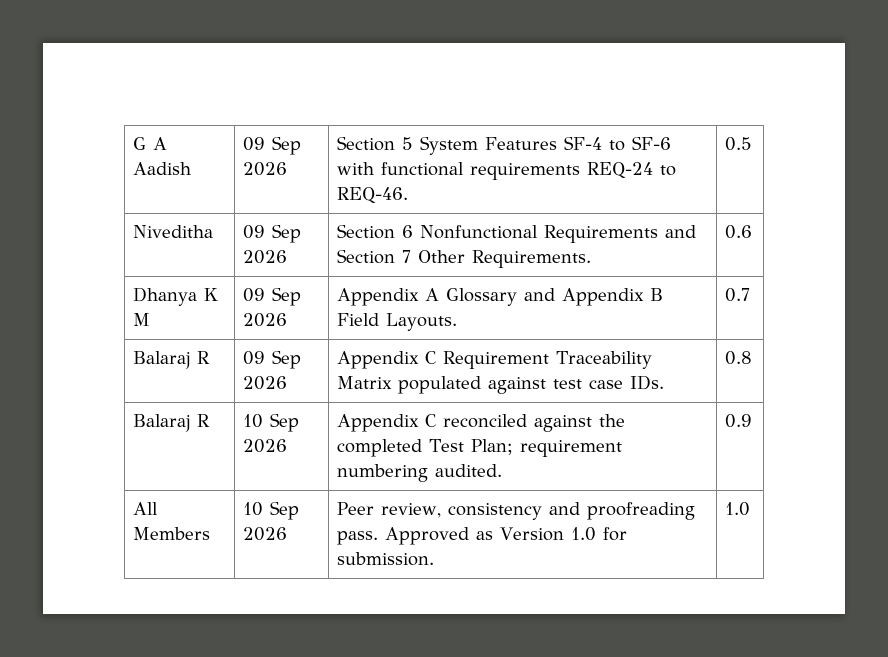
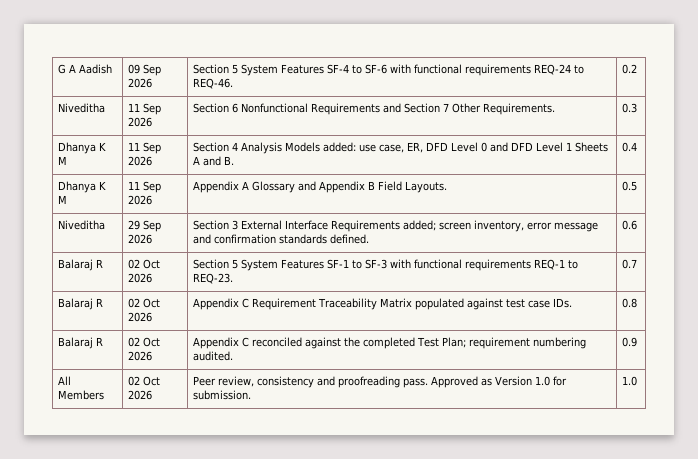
[725,137,753,151] [133,225,214,238] [243,225,266,239] 0.5 // Niveditha | 09 -> [622,64,638,74] [58,103,106,113] [128,103,141,112] 0.2 // Niveditha | 11
[725,225,753,239] [133,287,219,306] [133,313,151,326] [243,288,266,302] 0.6 // Dhanya K M | 09 -> [622,103,638,113] [58,142,107,154] [58,156,68,165] [128,142,162,154] [128,156,153,166] [193,142,609,154] [193,156,235,166] [622,142,638,152] [58,181,107,193] [58,195,68,204] [128,181,141,190] 0.3 // Dhanya K M | 11 Sep 2026 | Section 4 Analysis Models added: use case, ER, DFD Level 0 and DFD Level 1 Sheets A and B. | 0.4 // Dhanya K M | 11
(458, 322) none -> [622,181,638,191] [58,220,106,230] [128,220,162,232] [128,234,153,244] [193,220,599,232] [193,234,370,244] [622,220,638,230] [58,259,104,271] [128,259,161,269] [128,273,153,283] [193,259,579,271] [193,273,234,284] | 0.5 // Niveditha | 29 Sep 2026 | Section 3 External Interface Requirements added; screen inventory, error message and confirmation standards defined. | 0.6 // Balaraj R | 02 Oct 2026 | Section 5 System Features SF-1 to SF-3 with functional requirements REQ-1 to REQ-23.
[243,350,302,369] 09 Sep -> [128,298,161,308] 02 Oct
[243,413,300,432] 10 Sep -> [128,337,161,347] 02 Oct
[243,501,300,520] 10 Sep -> [128,376,161,386] 02 Oct

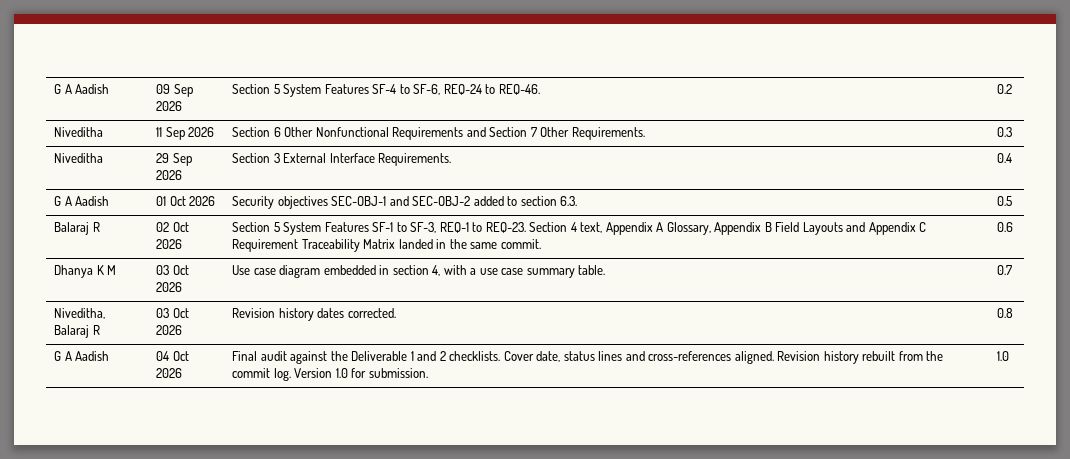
[365,64,532,76] SF-6 with functional requirements -> [413,84,441,95] SF-6,
(239, 108) none -> [284,127,314,137] Other
[58,142,107,154] [58,156,68,165] [128,142,162,154] [128,156,153,166] [193,142,609,154] [193,156,235,166] [622,142,638,152] [58,181,107,193] [58,195,68,204] [128,181,162,193] [128,195,153,205] [193,181,448,193] [622,181,638,191] // Dhanya K M | 11 Sep 2026 | Section 4 Analysis Models added: use case, ER, DFD Level 0 and DFD Level 1 Sheets A and B. | 0.4 // Dhanya K M | 11 Sep 2026 | Appendix A Glossary and Appendix B Field Layouts. | 0.5 -> (1013, 132) none
[331,220,599,232] [193,234,370,244] [622,220,638,230] Requirements added; screen inventory, error message and confirmation standards defined. | 0.6 -> [378,153,452,166] [997,153,1013,163] [54,196,110,206] [156,196,216,206] [232,196,578,209] [997,196,1013,206] Requirements. | 0.4 // G A Aadish | 01 Oct 2026 | Security objectives SEC-OBJ-1 and SEC-OBJ-2 added to section 6.3. | 0.5
[365,259,532,271] SF-3 with functional requirements -> [410,222,437,233] SF-3,
[622,259,638,269] [58,298,104,310] [128,298,161,308] [128,312,153,322] | 0.7 // Balaraj R | 02 Oct 2026 | -> [529,222,866,235] Section 4 text, Appendix A Glossary, Appendix B Field Layouts and
[415,298,573,310] [622,298,638,308] [58,337,104,349] [128,337,161,347] [128,351,153,361] [193,337,587,349] [193,351,234,361] [622,337,638,347] [58,376,72,385] [58,390,105,400] [128,376,161,386] [128,390,153,400] [193,376,493,388] populated against test case IDs. | 0.8 // Balaraj R | 02 Oct 2026 | Appendix C reconciled against the completed Test Plan; requirement numbering audited. | 0.9 // All Members | 02 Oct 2026 | Peer review, consistency and proofreading pass. Approved as -> [398,239,541,249] [997,222,1014,232] [54,265,117,278] [156,265,189,275] [156,282,183,292] [232,265,606,278] [997,265,1013,275] [54,308,106,319] [54,325,100,338] [156,308,189,318] [156,325,183,335] [232,308,396,321] [997,308,1014,318] [54,351,110,361] [156,351,189,361] [156,368,183,378] [232,351,944,364] [232,368,291,381] landed in the same commit. | 0.6 // Dhanya K M | 03 Oct 2026 | Use case diagram embedded in section 4, with a use case summary table. | 0.7 // Niveditha, Balaraj R | 03 Oct 2026 | Revision history dates corrected. | 0.8 // G A Aadish | 04 Oct 2026 | Final audit against the Deliverable 1 and 2 checklists. Cover date, status lines and cross-references aligned. Revision history rebuilt from the commit log.

